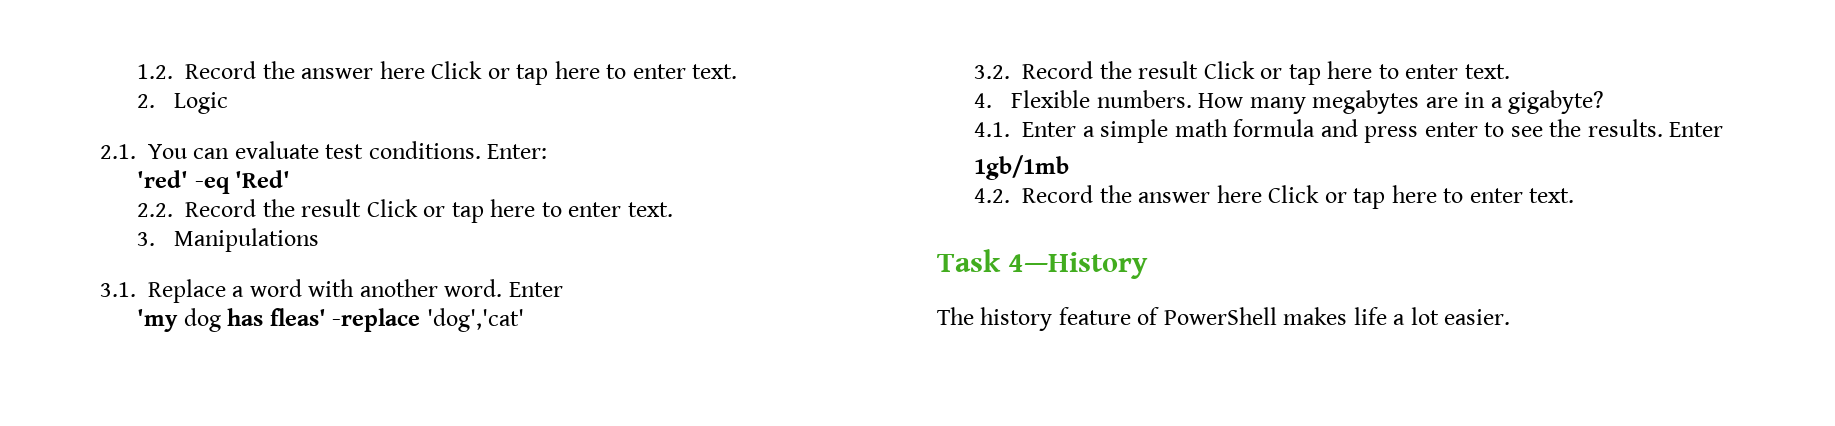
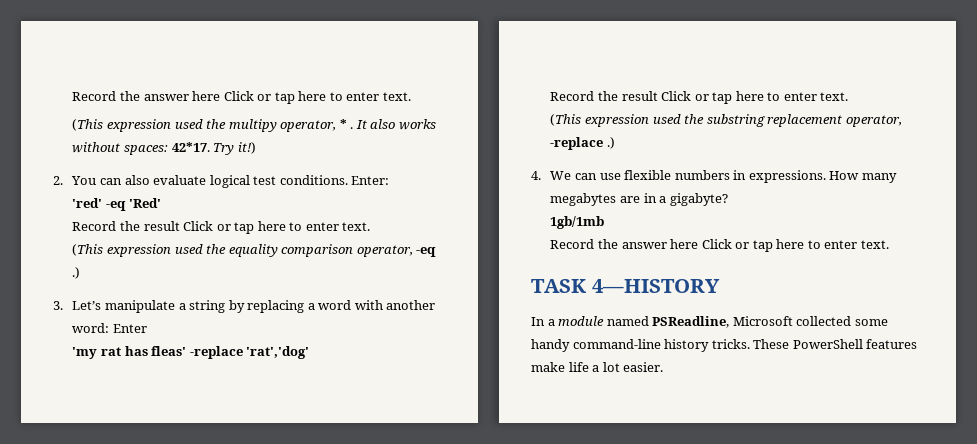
[137,64,174,79] 1.2. -> (72, 96) none
[137,92,229,114] [100,141,319,159] 2. Logic // 2.1. You can evaluate -> [72,119,436,132] [72,142,256,155] [53,175,250,188] (This expression used the multipy operator, * . It also works without spaces: 42*17. Try it!) // 2. You can also evaluate logical
[137,203,174,217] 2.2. -> (161, 203) none
[137,228,320,252] [100,279,226,303] 3. Manipulations // 3.1. Replace -> [72,244,437,257] [72,267,81,279] [53,300,305,313] (This expression used the equality comparison operator, -eq .) // 3. Let’s manipulate a string by replacing
[444,279,503,297] word. -> [72,323,110,333] word:
[183,308,221,332] dog -> [100,347,121,356] rat
[426,308,524,332] [974,65,1011,79] 'dog','cat' // 3.2. -> [246,346,310,359] 'rat','dog' //
[974,90,1192,108] 4. Flexible numbers. -> [550,114,902,127] [550,137,615,150] [531,170,826,183] (This expression used the substring replacement operator, -replace .) // 4. We can use flexible numbers in expressions.
[974,119,1723,143] // 4.1. Enter a simple math formula and press enter to see the results. Enter -> (728, 199) none
[974,188,1011,203] 4.2. -> (605, 222) none
[937,249,1149,279] [937,307,1348,331] Task 4—History // The history feature of PowerShell makes -> [531,279,720,293] [531,316,888,328] [531,339,918,352] [531,362,565,372] TASK 4—HISTORY // In a module named PSReadline, Microsoft collected some handy command-line history tricks. These PowerShell features make

